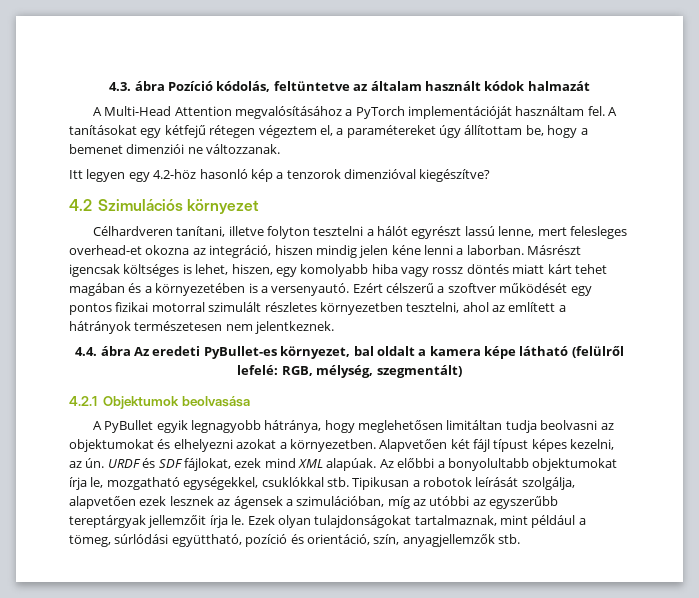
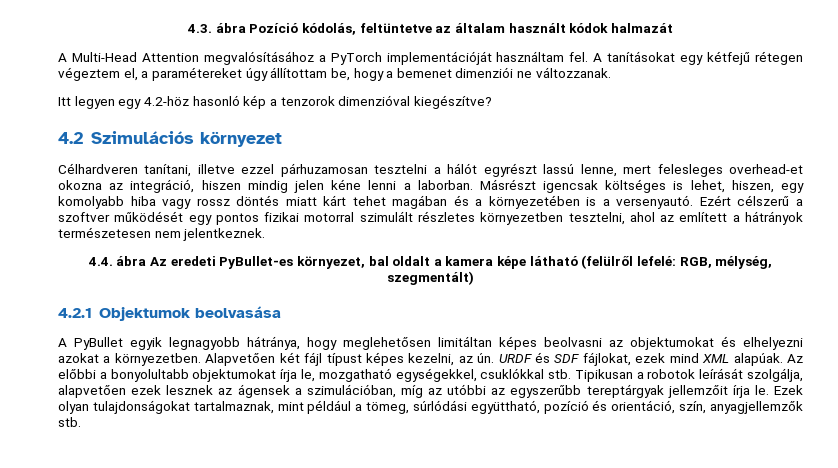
[266,226,310,239] folyton -> [241,163,368,177] ezzel párhuzamosan
[505,420,537,433] tudja -> [499,336,537,350] képes

